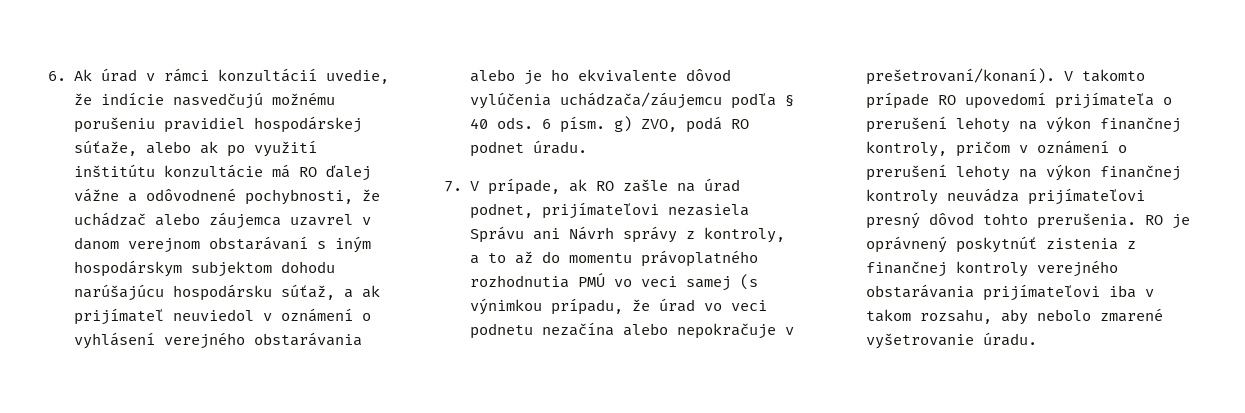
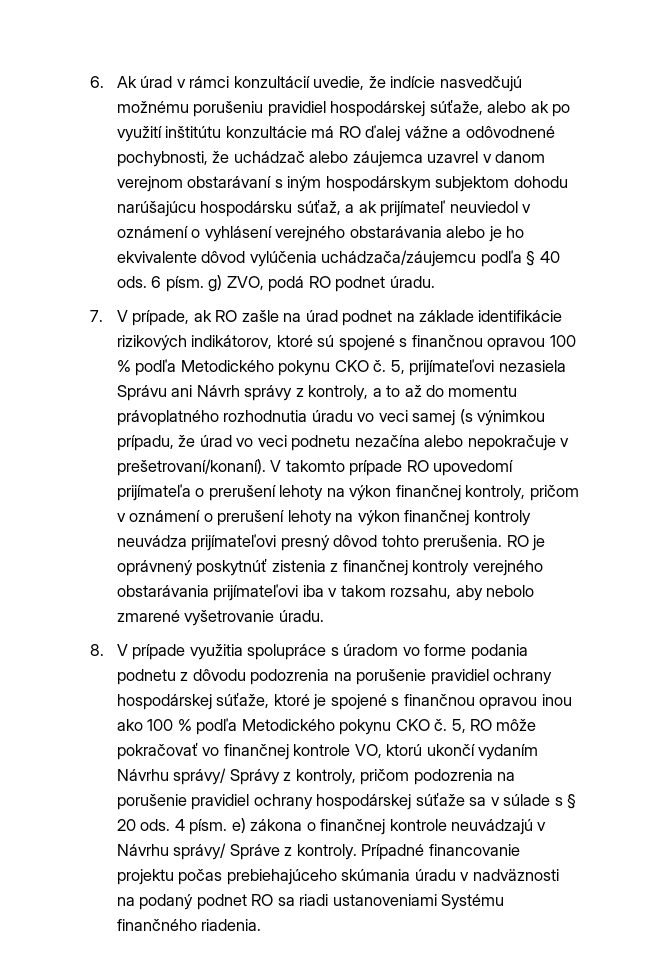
[469,203,533,219] podnet, -> [342,310,563,326] [116,335,576,351] [116,359,405,376] podnet na základe identifikácie rizikových indikátorov, ktoré sú spojené s finančnou opravou 100 % podľa Metodického pokynu CKO č. 5,
[577,273,605,287] PMÚ -> [311,410,353,422] úradu
(1037, 339) none -> [90,644,528,660] [116,669,553,685] [116,692,572,710] [116,718,537,735] [116,742,539,760] [116,768,516,785] [116,792,576,810] [116,818,547,835] [116,843,520,860] [116,869,559,885] [116,894,505,910] [116,919,262,931] // 8. V prípade využitia spolupráce s úradom vo forme podania podnetu z dôvodu podozrenia na porušenie pravidiel ochrany hospodárskej súťaže, ktoré je spojené s finančnou opravou inou ako 100 % podľa Metodického pokynu CKO č. 5, RO môže pokračovať vo finančnej kontrole VO, ktorú ukončí vydaním Návrhu správy/ Správy z kontroly, pričom podozrenia na porušenie pravidiel ochrany hospodárskej súťaže sa v súlade s § 20 ods. 4 písm. e) zákona o finančnej kontrole neuvádzajú v Návrhu správy/ Správe z kontroly. Prípadné financovanie projektu počas prebiehajúceho skúmania úradu v nadväznosti na podaný podnet RO sa riadi ustanoveniami Systému finančného riadenia.

